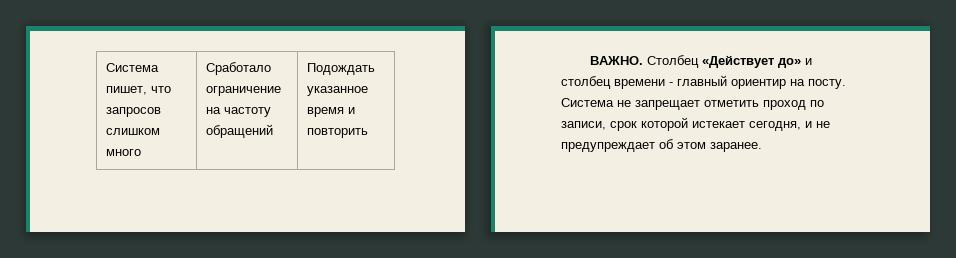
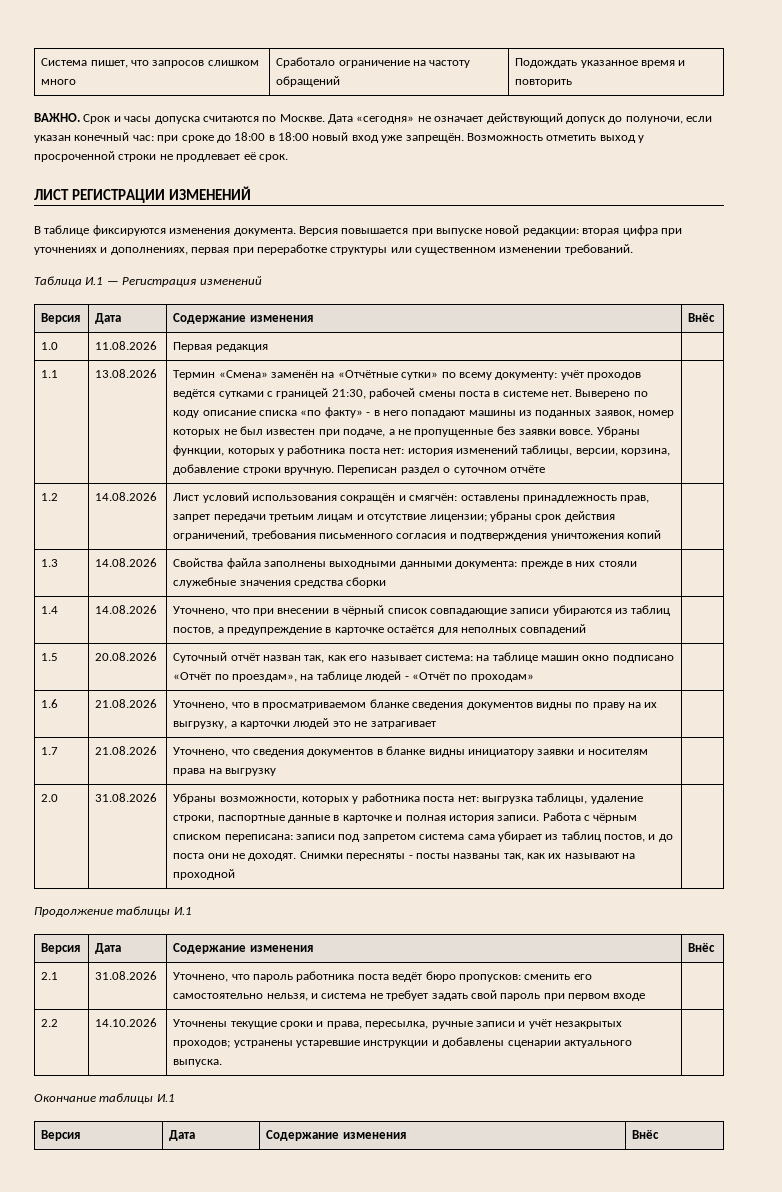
[646,55,812,68] [561,75,846,89] [561,98,824,110] [561,117,830,131] [561,139,762,152] Столбец «Действует до» и столбец времени - главный ориентир на посту. Система не запрещает отметить проход по записи, срок которой истекает сегодня, и не предупреждает об этом заранее. -> [83,113,712,124] [34,132,644,143] [34,151,288,162] [34,186,251,203] [34,225,682,236] [34,244,633,255] [34,276,262,287] [41,313,81,324] [95,313,122,324] [173,313,313,324] [688,313,716,322] [41,342,59,350] [95,341,158,350] [173,342,268,352] [41,370,59,378] [95,369,158,378] [173,370,642,380] [173,388,648,399] [173,407,675,418] [173,426,640,437] [173,445,671,456] [173,464,545,475] [41,493,59,501] [95,492,158,501] [173,492,650,503] [173,511,615,522] [173,530,661,541] [41,559,59,567] [95,558,158,567] [173,558,637,569] [173,577,387,588] [41,606,59,614] [95,605,158,614] [173,605,671,616] [173,624,587,635] [41,653,59,661] [95,652,158,661] [173,652,674,663] [173,671,534,682] [41,699,59,708] [95,699,158,708] [173,699,658,710] [173,718,436,729] [41,747,59,755] [95,746,158,755] [173,746,649,757] [173,768,277,776] [41,794,59,802] [95,793,158,802] [173,793,643,804] [173,812,638,823] [173,831,673,842] [173,851,636,861] [173,869,236,880] [34,906,192,917] [41,943,81,954] [95,943,122,954] [173,943,313,954] [688,943,716,952] [41,972,59,980] [95,971,158,980] [173,971,592,982] [173,990,646,1001] [41,1019,59,1027] [95,1018,158,1027] [173,1019,623,1029] [173,1037,632,1048] [173,1059,223,1067] [34,1093,175,1104] [41,1130,81,1141] [169,1130,196,1141] [266,1130,406,1141] [632,1130,660,1139] Срок и часы допуска считаются по Москве. Дата «сегодня» не означает действующий допуск до полуночи, если указан конечный час: при сроке до 18:00 в 18:00 новый вход уже запрещён. Возможность отметить выход у просроченной строки не продлевает её срок. // ЛИСТ РЕГИСТРАЦИИ ИЗМЕНЕНИЙ // В таблице фиксируются изменения документа. Версия повышается при выпуске новой редакции: вторая цифра при уточнениях и дополнениях, первая при переработке структуры или существенном изменении требований. // Таблица И.1 — Регистрация изменений // Версия | Дата | Содержание изменения | Внёс // 1.0 | 11.08.2026 | Первая редакция | // 1.1 | 13.08.2026 | Термин «Смена» заменён на «Отчётные сутки» по всему документу: учёт проходов ведётся сутками с границей 21:30, рабочей смены поста в системе нет. Выверено по коду описание списка «по факту» - в него попадают машины из поданных заявок, номер которых не был известен при подаче, а не пропущенные без заявки вовсе. Убраны функции, которых у работника поста нет: история изменений таблицы, версии, корзина, добавление строки вручную. Переписан раздел о суточном отчёте | // 1.2 | 14.08.2026 | Лист условий использования сокращён и смягчён: оставлены принадлежность прав, запрет передачи третьим лицам и отсутствие лицензии; убраны срок действия ограничений, требования письменного согласия и подтверждения уничтожения копий | // 1.3 | 14.08.2026 | Свойства файла заполнены выходными данными документа: прежде в них стояли служебные значения средства сборки | // 1.4 | 14.08.2026 | Уточнено, что при внесении в чёрный список совпадающие записи убираются из таблиц постов, а предупреждение в карточке остаётся для неполных совпадений | // 1.5 | 20.08.2026 | Суточный отчёт назван так, как его называет система: на таблице машин окно подписано «Отчёт по проездам», на таблице людей - «Отчёт по проходам» | // 1.6 | 21.08.2026 | Уточнено, что в просматриваемом бланке сведения документов видны по праву на их выгрузку, а карточки людей это не затрагивает | // 1.7 | 21.08.2026 | Уточнено, что сведения документов в бланке видны инициатору заявки и носителям права на выгрузку | // 2.0 | 31.08.2026 | Убраны возможности, которых у работника поста нет: выгрузка таблицы, удаление строки, паспортные данные в карточке и полная история записи. Работа с чёрным списком переписана: записи под запретом система сама убирает из таблиц постов, и до поста они не доходят. Снимки пересняты - посты названы так, как их называют на проходной | // Продолжение таблицы И.1 // Версия | Дата | Содержание изменения | Внёс // 2.1 | 31.08.2026 | Уточнено, что пароль работника поста ведёт бюро пропусков: сменить его самостоятельно нельзя, и система не требует задать свой пароль при первом входе | // 2.2 | 14.10.2026 | Уточнены текущие сроки и права, пересылка, ручные записи и учёт незакрытых проходов; устранены устаревшие инструкции и добавлены сценарии актуального выпуска. | // Окончание таблицы И.1 // Версия | Дата | Содержание изменения | Внёс

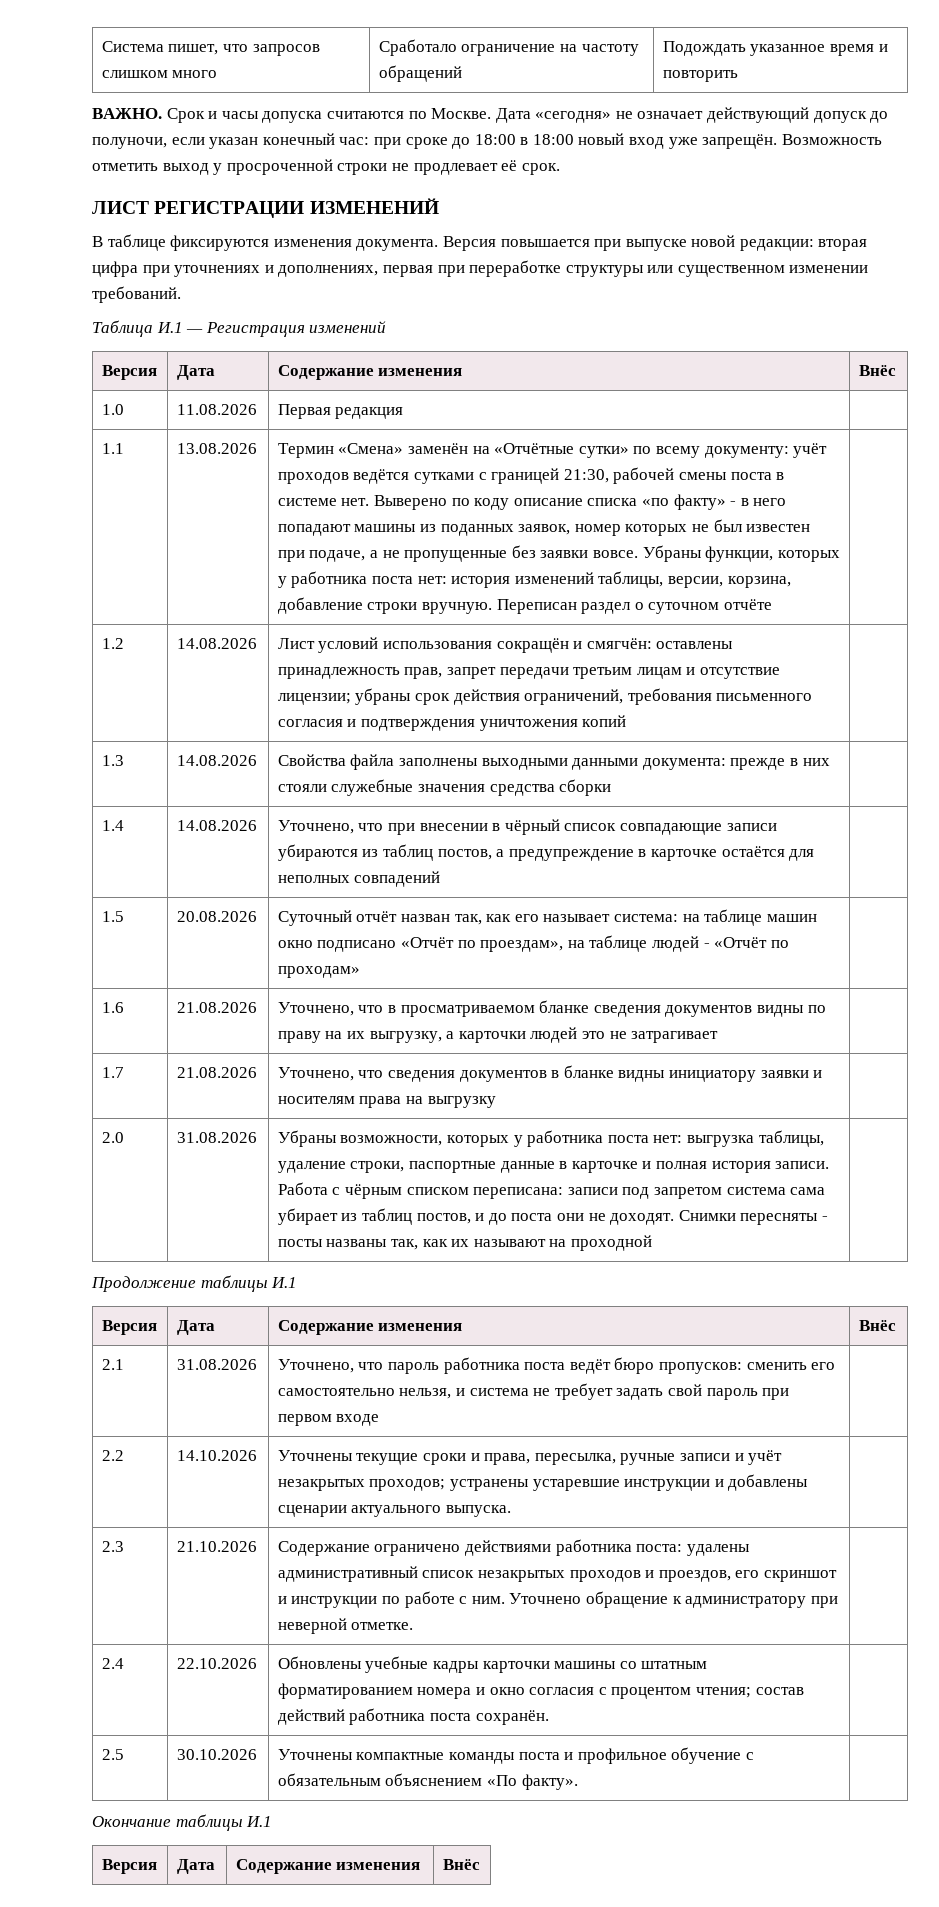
(223, 1063) none -> [101,1541,124,1552] [176,1541,257,1552] [277,1539,750,1556] [277,1566,837,1582] [277,1591,838,1608] [277,1618,414,1634] [101,1658,124,1669] [176,1658,257,1669] [277,1656,708,1673] [277,1683,804,1699] [277,1708,549,1725] [101,1749,124,1760] [176,1749,257,1760] [277,1747,754,1764] [277,1773,578,1790] // 2.3 | 21.10.2026 | Содержание ограничено действиями работника поста: удалены административный список незакрытых проходов и проездов, его скриншот и инструкции по работе с ним. Уточнено обращение к администратору при неверной отметке. | // 2.4 | 22.10.2026 | Обновлены учебные кадры карточки машины со штатным форматированием номера и окно согласия с процентом чтения; состав действий работника поста сохранён. | // 2.5 | 30.10.2026 | Уточнены компактные команды поста и профильное обучение с обязательным объяснением «По факту». |

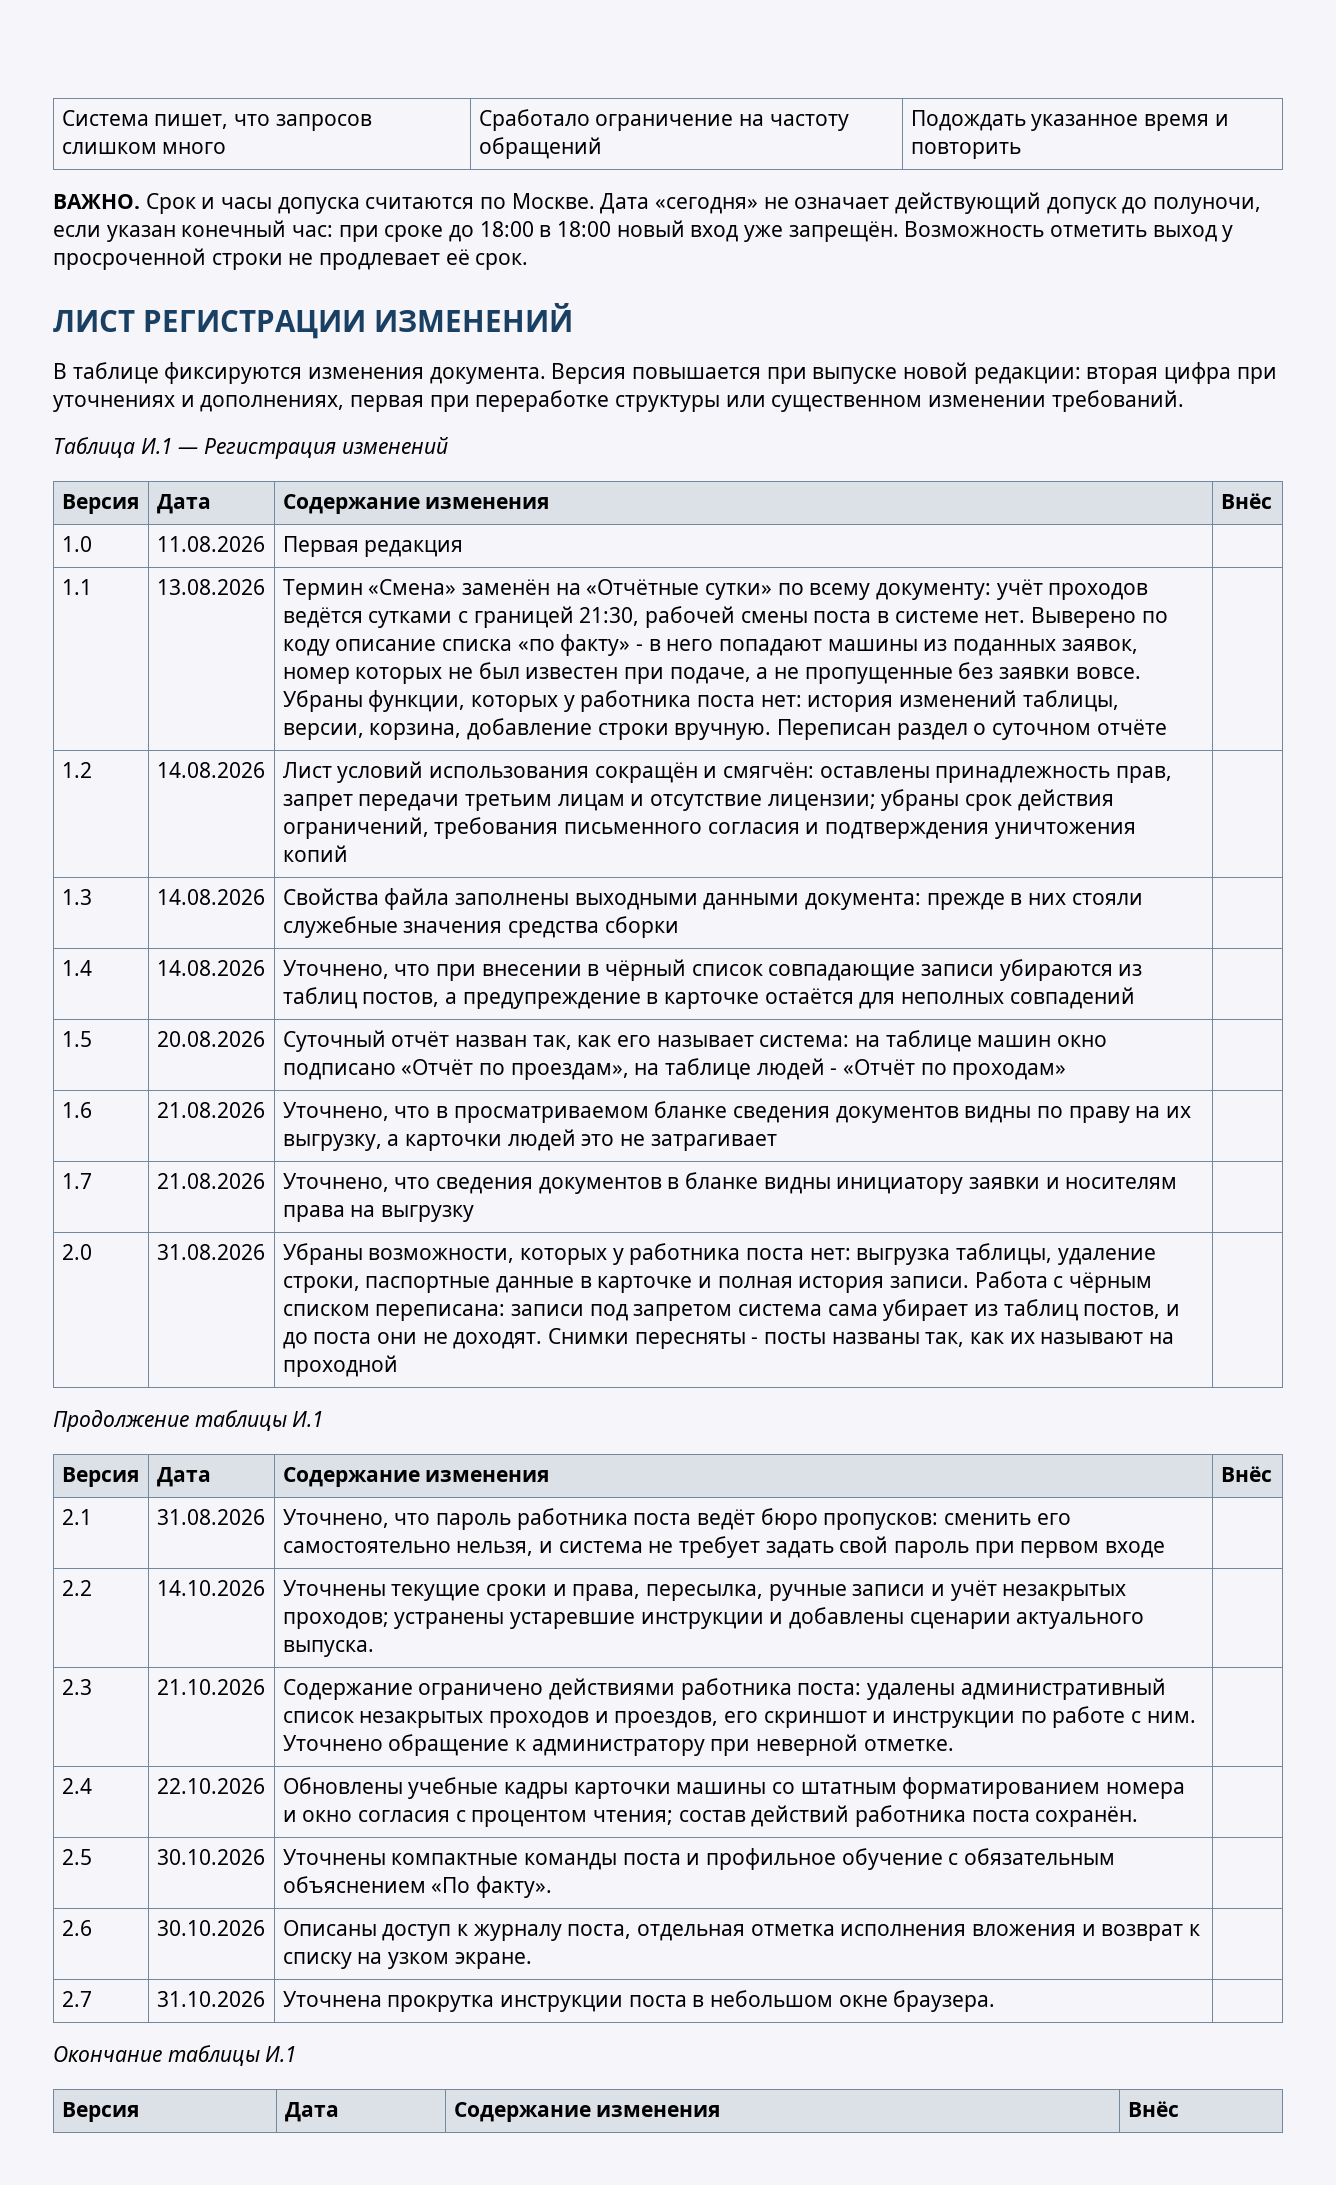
(578, 1782) none -> [61,1920,92,1936] [156,1920,265,1936] [282,1920,1200,1941] [282,1952,532,1969] [61,1991,92,2007] [156,1991,265,2007] [282,1990,996,2012] // 2.6 | 30.10.2026 | Описаны доступ к журналу поста, отдельная отметка исполнения вложения и возврат к списку на узком экране. | // 2.7 | 31.10.2026 | Уточнена прокрутка инструкции поста в небольшом окне браузера. |

